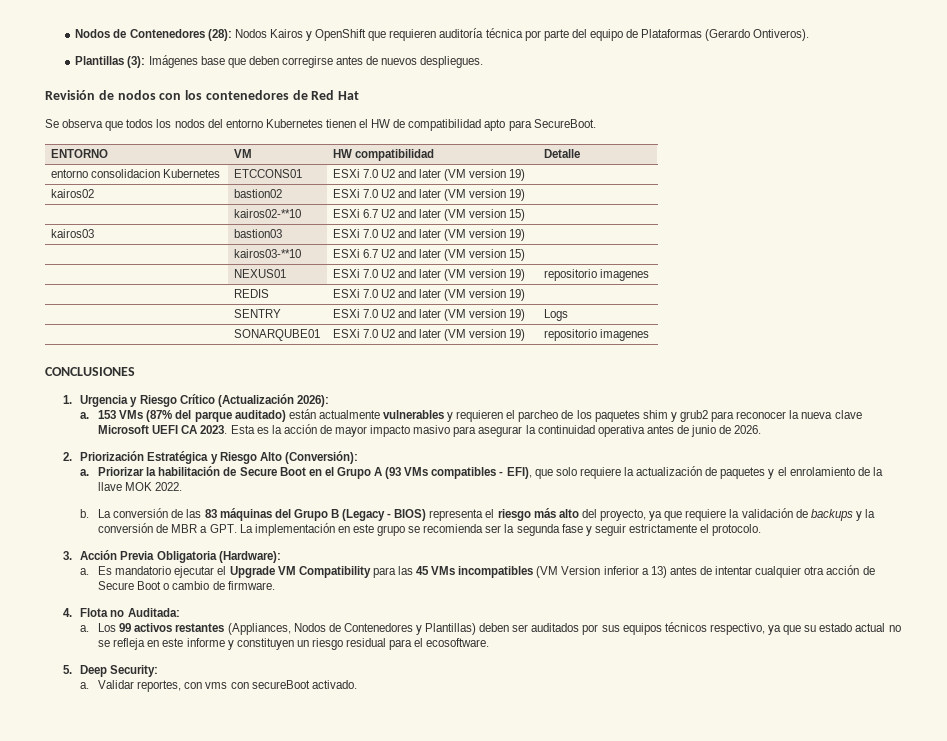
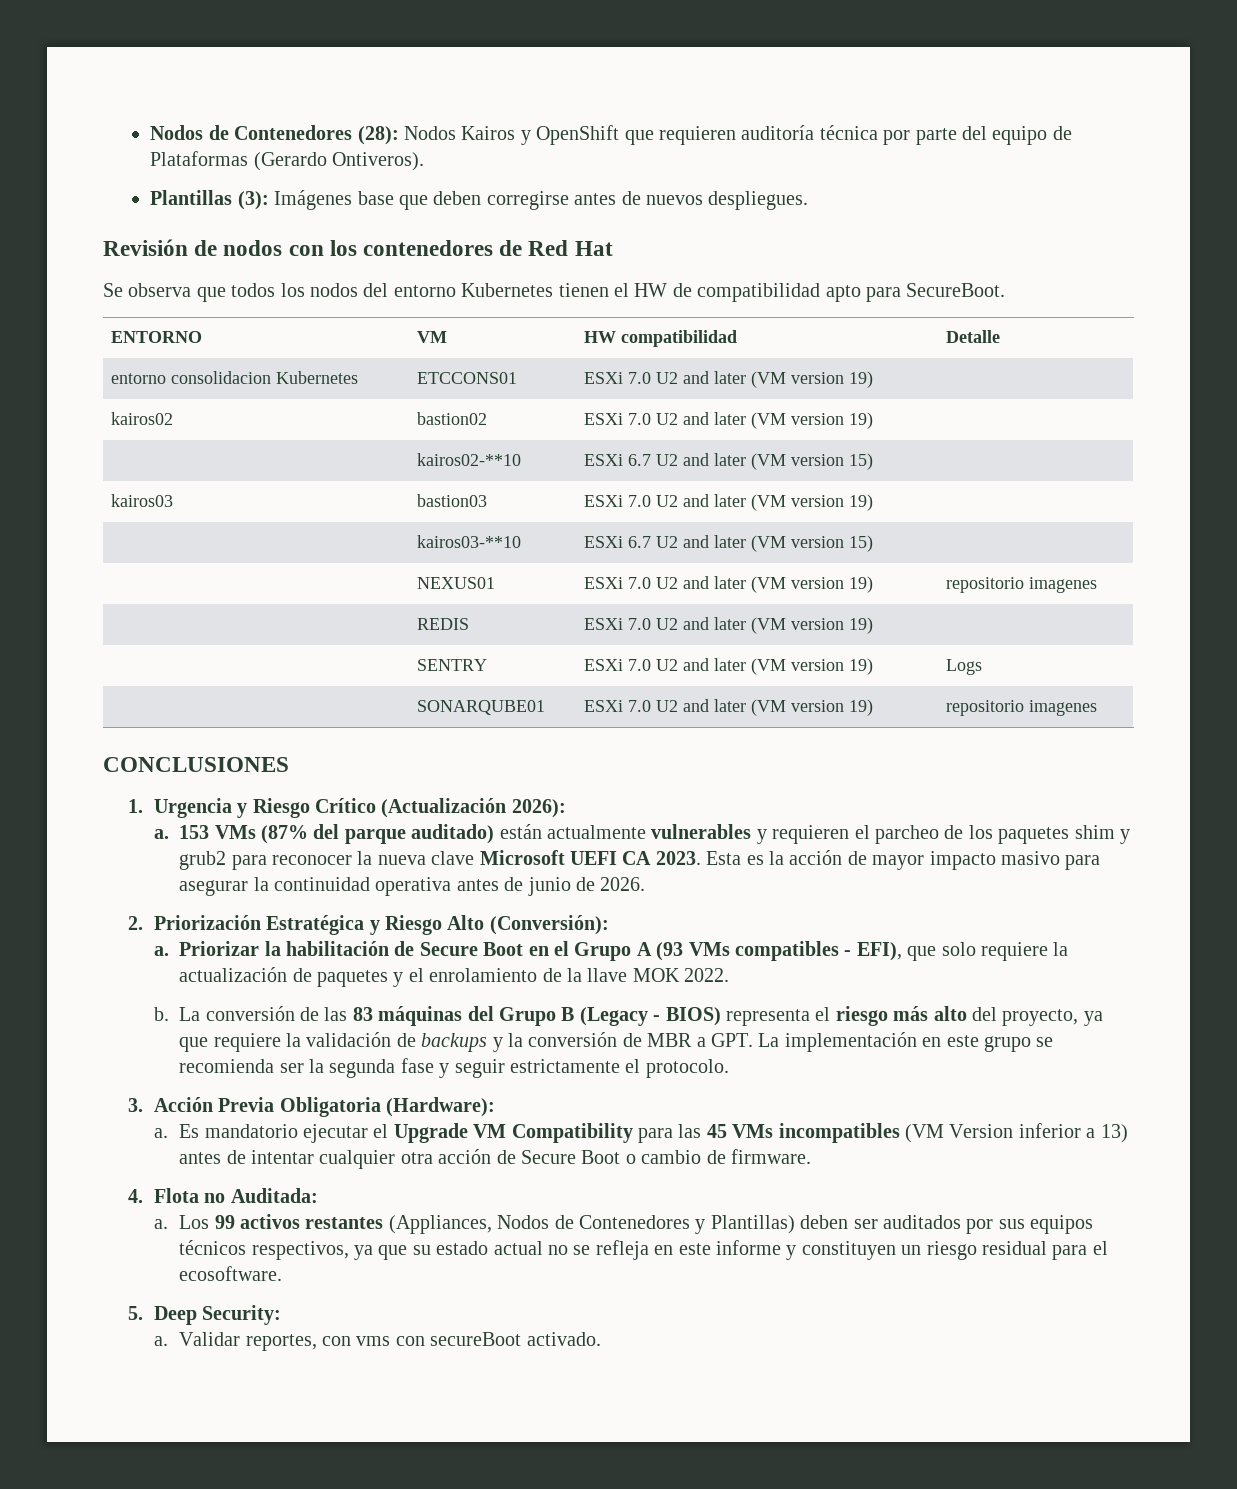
[709,623,765,635] respectivo, -> [251,1241,349,1260] respectivos,

